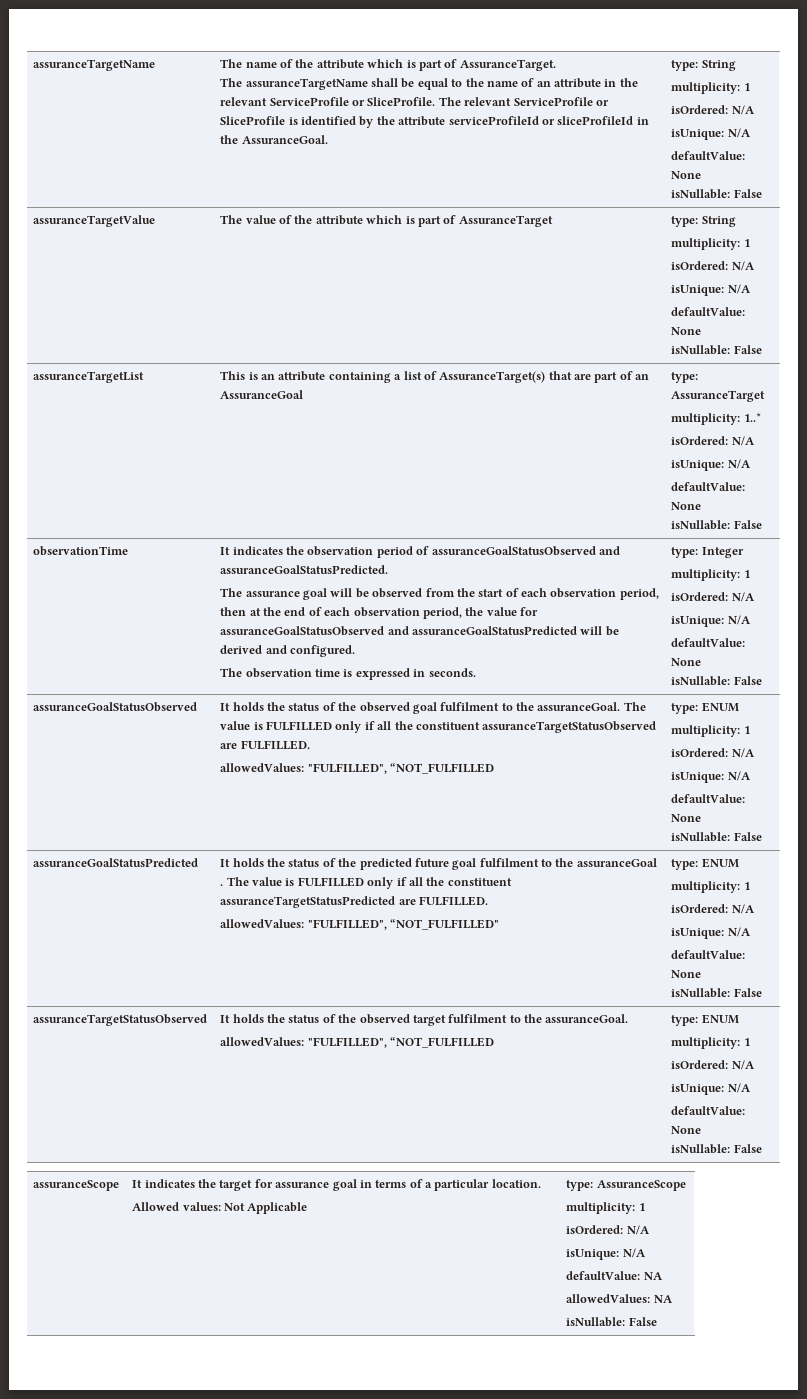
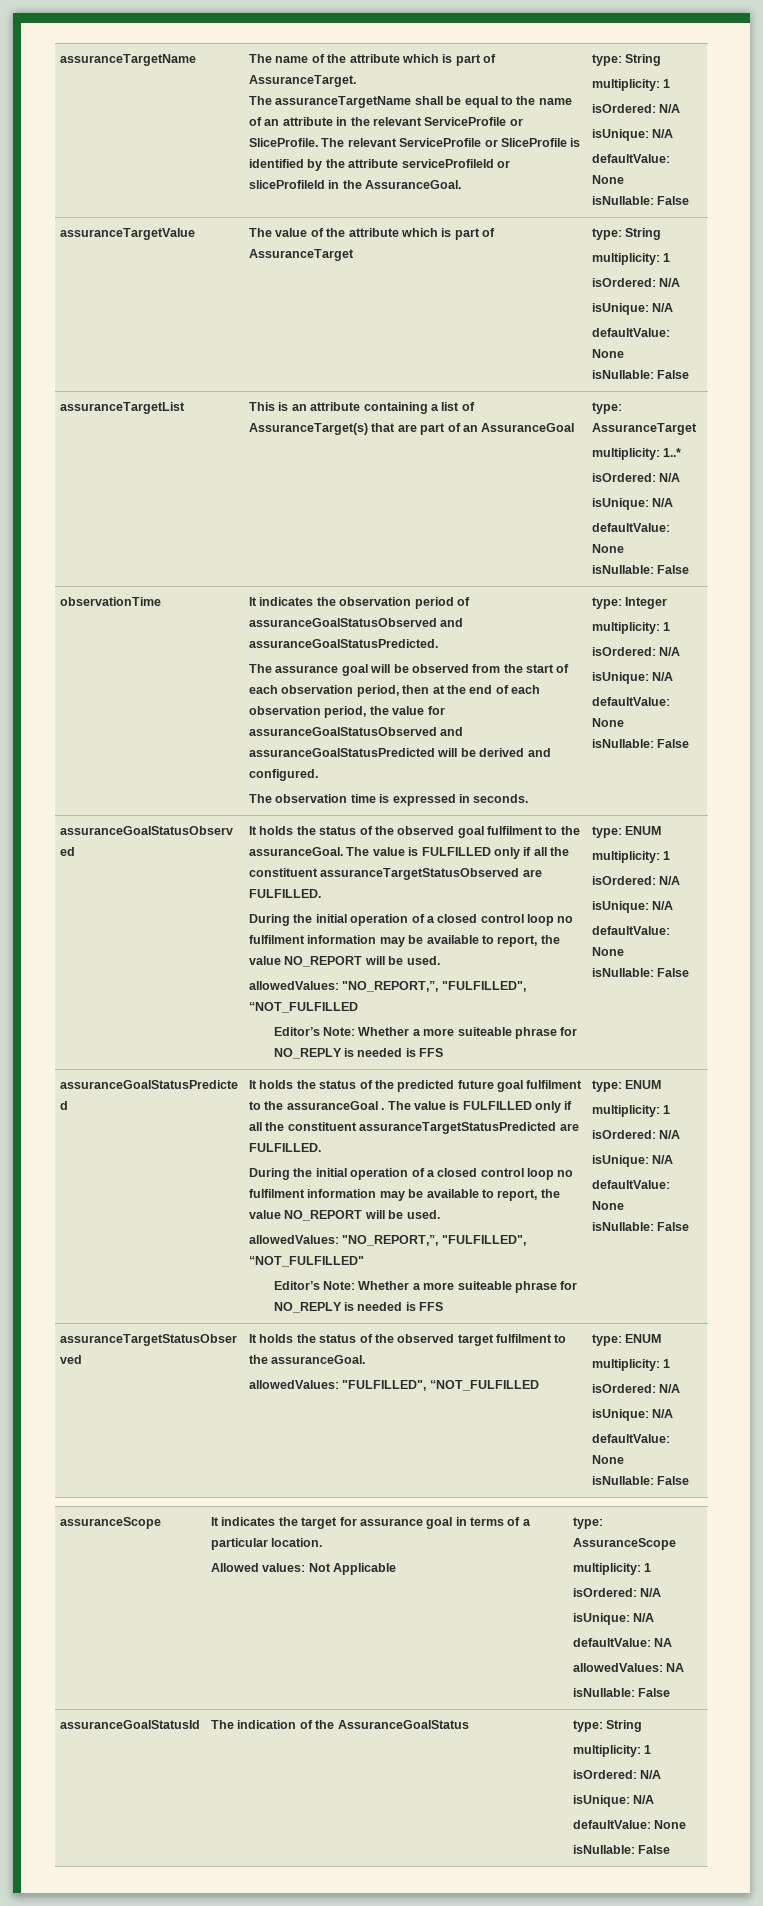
[220,763,495,774] // allowedValues: "FULFILLED", “NOT_FULFILLED -> [249,914,574,926] [249,935,560,947] [249,956,440,967] [249,981,526,992] [249,1002,359,1013] [273,1027,578,1039] [273,1048,444,1059] // During the initial operation of a closed control loop no fulfilment information may be available to report, the value NO_REPORT will be used. // allowedValues: "NO_REPORT,”, "FULFILLED", “NOT_FULFILLED // Editor’s Note: Whether a more suiteable phrase for NO_REPLY is needed is FFS
[220,919,305,928] // allowedValues: -> [249,1168,574,1180] [249,1189,560,1201] [249,1210,440,1221] [249,1235,439,1246] // During the initial operation of a closed control loop no fulfilment information may be available to report, the value NO_REPORT will be used. // allowedValues: "NO_REPORT,”,
(500, 924) none -> [273,1281,578,1293] [273,1302,444,1313] // Editor’s Note: Whether a more suiteable phrase for NO_REPLY is needed is FFS
(657, 1321) none -> [60,1720,201,1729] [211,1720,469,1729] [573,1720,643,1732] [573,1745,652,1757] [573,1770,662,1779] [573,1795,655,1807] [573,1820,687,1829] [573,1845,671,1854] // assuranceGoalStatusId | The indication of the AssuranceGoalStatus | type: String // multiplicity: 1 // isOrdered: N/A // isUnique: N/A // defaultValue: None // isNullable: False

